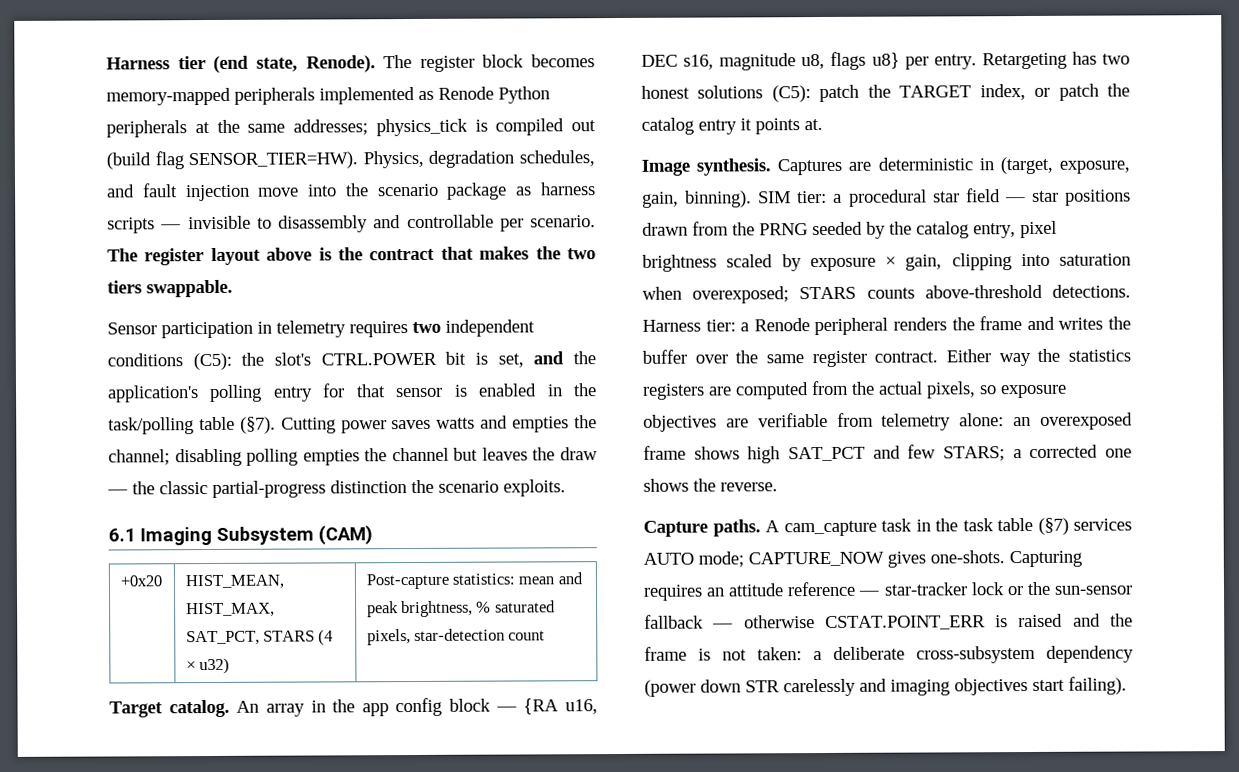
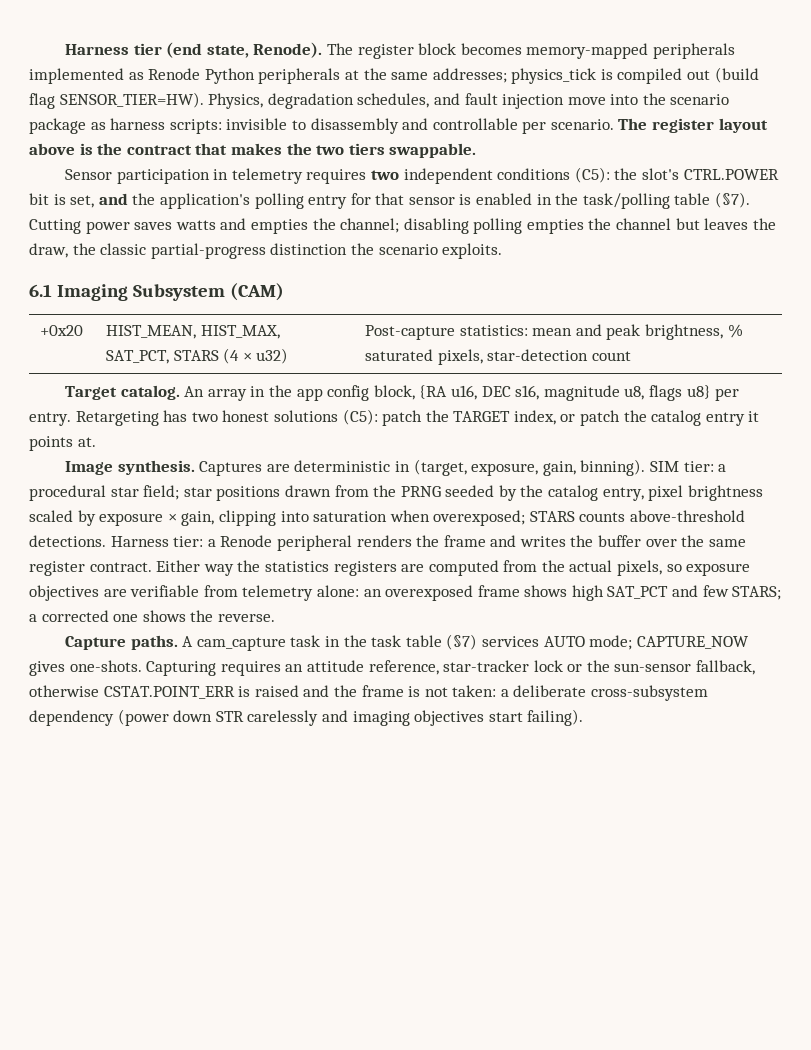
[107,217,182,234] scripts — -> [169,119,222,134] scripts:
[559,447,598,461] [107,489,128,495] draw — -> [29,243,68,258] draw,
[449,698,517,712] block — -> [373,385,415,400] block,
[965,188,1026,203] field — -> [143,485,180,500] field;
[787,581,881,597] reference — -> [368,660,439,675] reference,
[644,614,734,629] fallback — -> [696,660,756,675] fallback,

